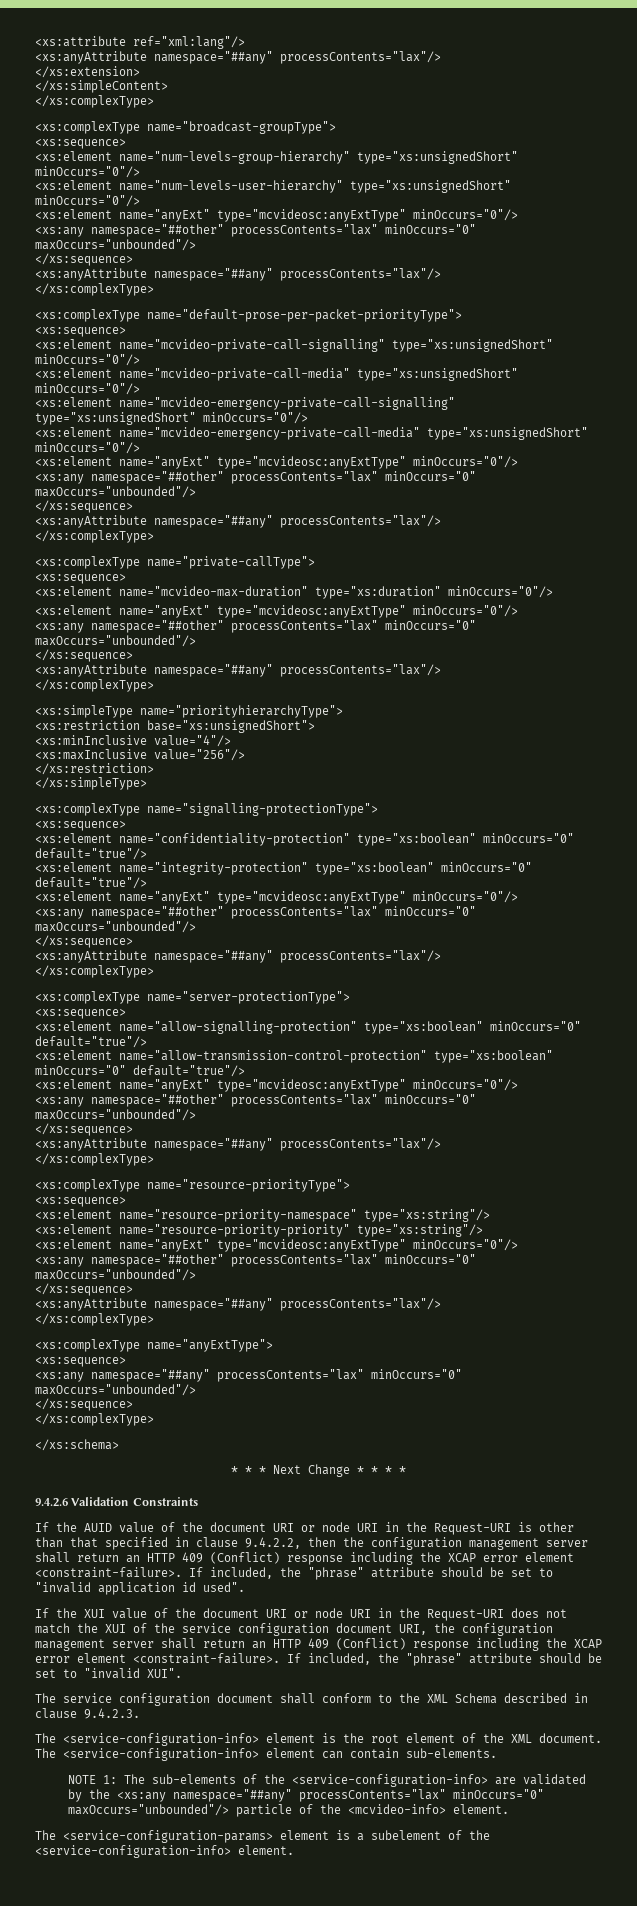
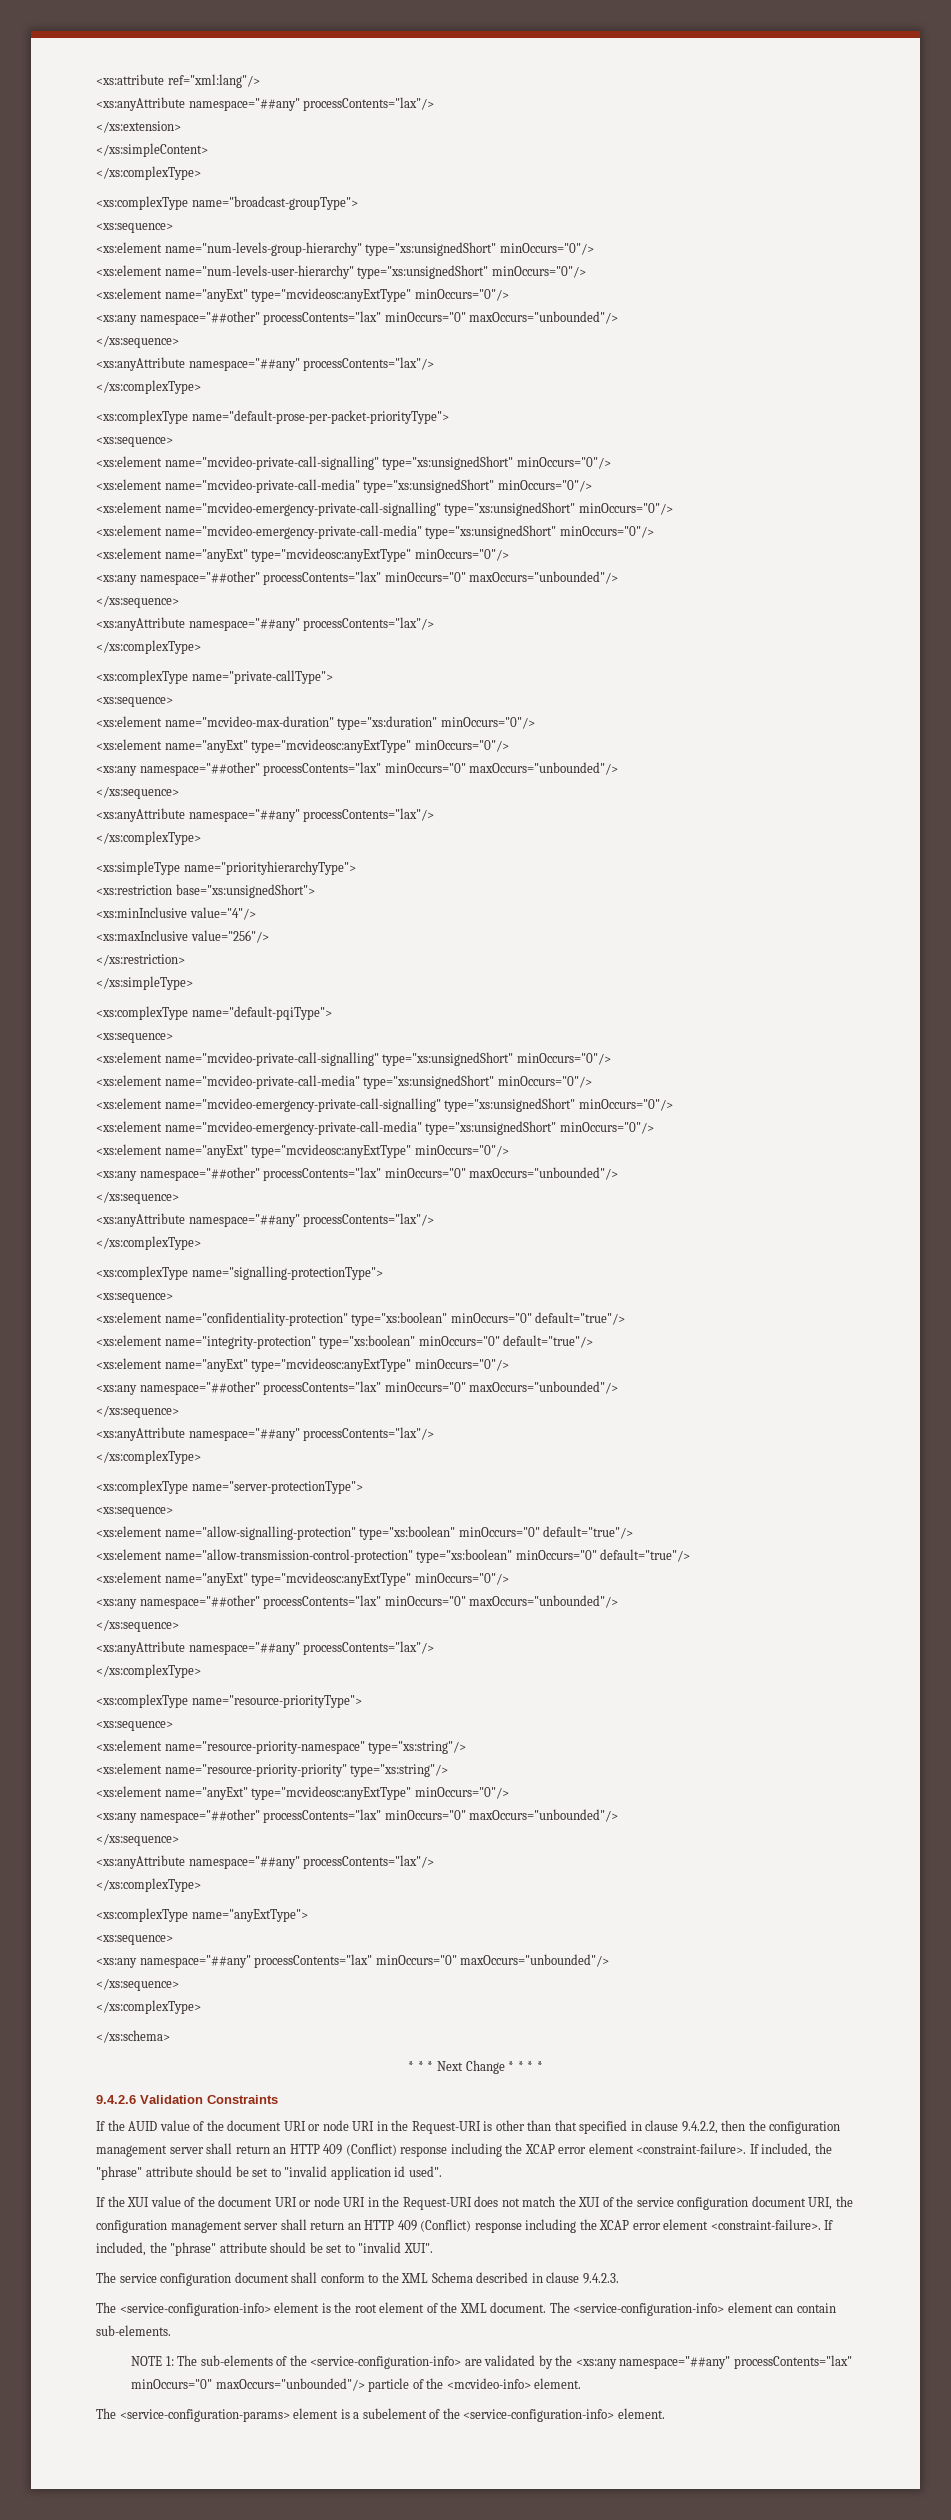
(147, 783) none -> [96,1006,332,1020] [96,1033,173,1043] [96,1052,611,1066] [96,1075,592,1089] [96,1098,673,1112] [96,1121,654,1135] [96,1144,509,1158] [96,1167,619,1181] [96,1191,179,1204] [96,1213,435,1227] [96,1236,201,1250] // <xs:complexType name="default-pqiType"> // <xs:sequence> // <xs:element name="mcvideo-private-call-signalling" type="xs:unsignedShort" minOccurs="0"/> // <xs:element name="mcvideo-private-call-media" type="xs:unsignedShort" minOccurs="0"/> // <xs:element name="mcvideo-emergency-private-call-signalling" type="xs:unsignedShort" minOccurs="0"/> // <xs:element name="mcvideo-emergency-private-call-media" type="xs:unsignedShort" minOccurs="0"/> // <xs:element name="anyExt" type="mcvideosc:anyExtType" minOccurs="0"/> // <xs:any namespace="##other" processContents="lax" minOccurs="0" maxOccurs="unbounded"/> // </xs:sequence> // <xs:anyAttribute namespace="##any" processContents="lax"/> // </xs:complexType>

